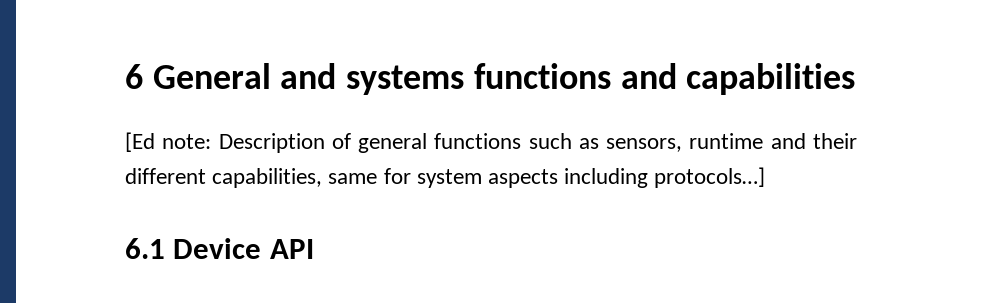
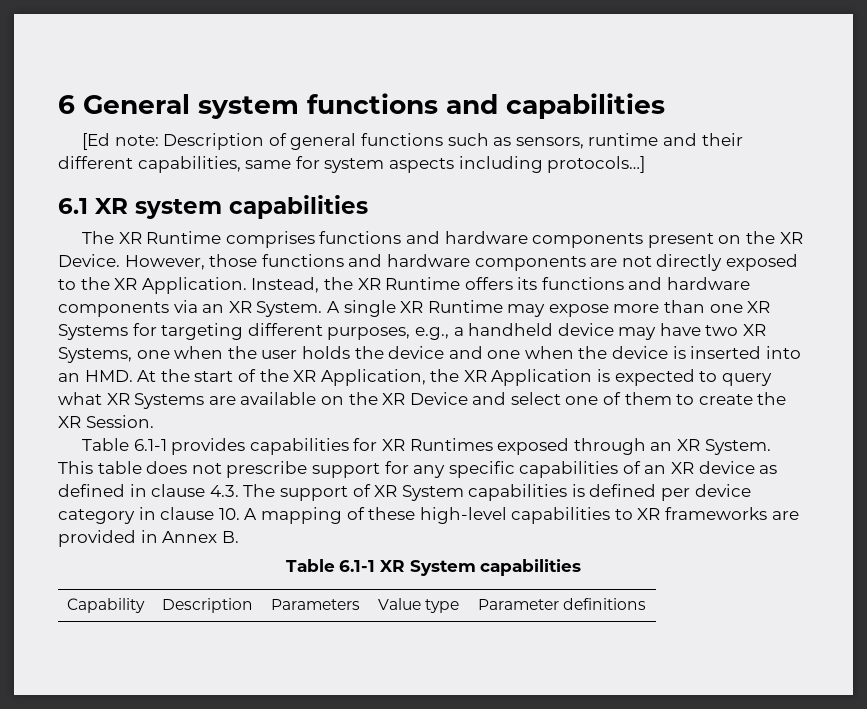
[280,63,465,95] and systems -> [198,96,299,119] system
[173,238,314,259] Device API -> [95,195,368,219] [82,231,803,248] [58,254,798,271] [58,277,751,294] [58,300,771,317] [58,323,767,340] [58,346,801,363] [58,369,772,386] [58,392,787,409] [58,415,154,428] [82,438,771,455] [58,461,778,478] [58,484,751,501] [58,507,799,524] [58,530,239,547] [285,559,582,576] [67,598,145,613] [161,598,253,613] [270,599,360,610] [377,598,460,613] [477,598,647,610] XR system capabilities // The XR Runtime comprises functions and hardware components present on the XR Device. However, those functions and hardware components are not directly exposed to the XR Application. Instead, the XR Runtime offers its functions and hardware components via an XR System. A single XR Runtime may expose more than one XR Systems for targeting different purposes, e.g., a handheld device may have two XR Systems, one when the user holds the device and one when the device is inserted into an HMD. At the start of the XR Application, the XR Application is expected to query what XR Systems are available on the XR Device and select one of them to create the XR Session. // Table 6.1-1 provides capabilities for XR Runtimes exposed through an XR System. This table does not prescribe support for any specific capabilities of an XR device as defined in clause 4.3. The support of XR System capabilities is defined per device category in clause 10. A mapping of these high-level capabilities to XR frameworks are provided in Annex B. // Table 6.1-1 XR System capabilities // Capability | Description | Parameters | Value type | Parameter definitions

